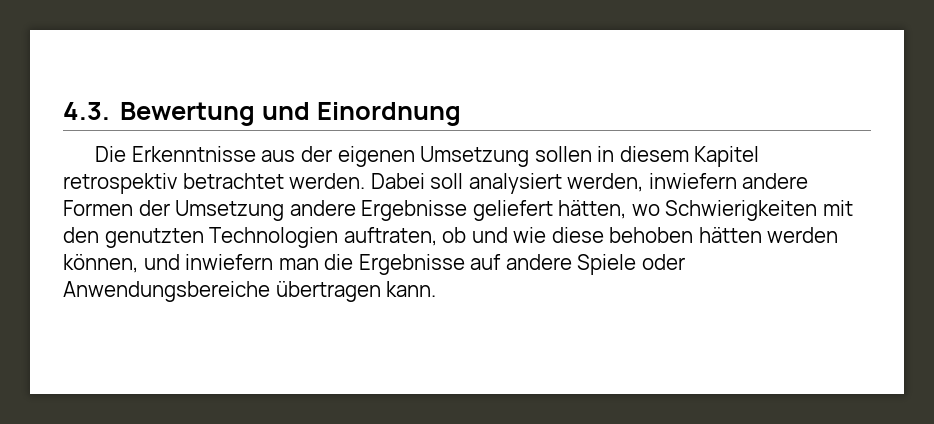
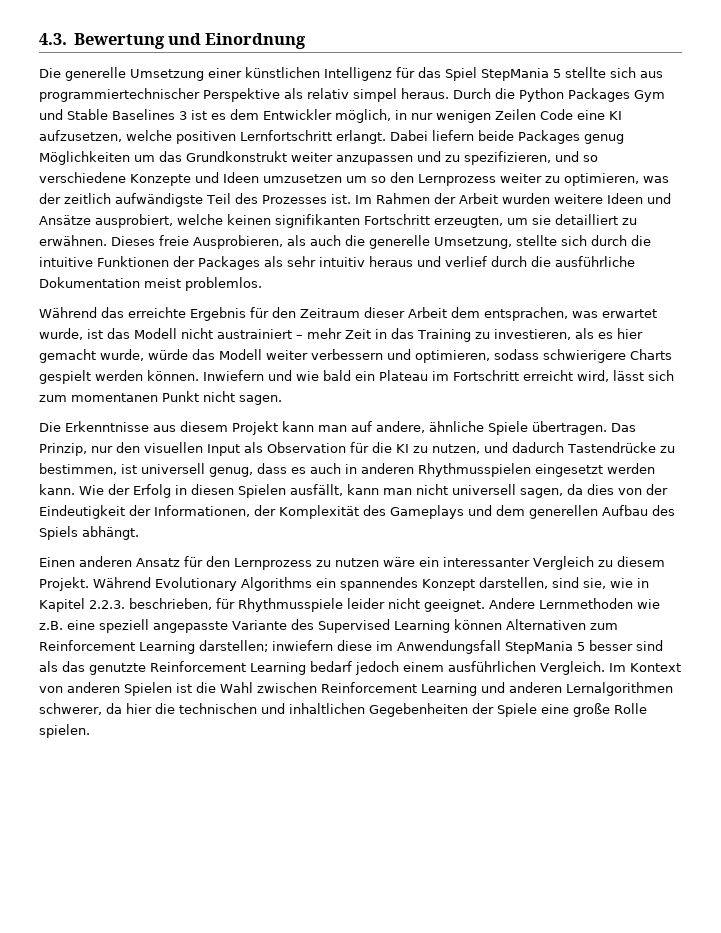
[131,146,760,167] [63,173,809,194] [63,200,853,221] [63,227,839,248] [63,254,685,275] [63,281,437,302] Erkenntnisse aus der eigenen Umsetzung sollen in diesem Kapitel retrospektiv betrachtet werden. Dabei soll analysiert werden, inwiefern andere Formen der Umsetzung andere Ergebnisse geliefert hätten, wo Schwierigkeiten mit den genutzten Technologien auftraten, ob und wie diese behoben hätten werden können, und inwiefern man die Ergebnisse auf andere Spiele oder Anwendungsbereiche übertragen kann. -> [65,67,663,81] [39,88,665,102] [39,109,622,123] [39,130,624,144] [39,151,598,165] [39,172,669,186] [39,193,671,207] [39,214,637,228] [39,235,651,249] [39,256,635,270] [39,277,262,291] [39,307,657,321] [39,328,643,342] [39,349,672,363] [39,370,674,384] [39,391,282,405] [39,421,636,435] [39,442,675,456] [39,463,655,477] [39,484,668,498] [39,505,675,519] [39,526,139,540] [39,556,665,570] [39,577,649,591] [39,598,660,612] [39,619,618,633] [39,640,663,654] [39,661,681,675] [39,682,673,696] [39,703,647,717] [39,724,90,738] generelle Umsetzung einer künstlichen Intelligenz für das Spiel StepMania 5 stellte sich aus programmiertechnischer Perspektive als relativ simpel heraus. Durch die Python Packages Gym und Stable Baselines 3 ist es dem Entwickler möglich, in nur wenigen Zeilen Code eine KI aufzusetzen, welche positiven Lernfortschritt erlangt. Dabei liefern beide Packages genug Möglichkeiten um das Grundkonstrukt weiter anzupassen und zu spezifizieren, und so verschiedene Konzepte und Ideen umzusetzen um so den Lernprozess weiter zu optimieren, was der zeitlich aufwändigste Teil des Prozesses ist. Im Rahmen der Arbeit wurden weitere Ideen und Ansätze ausprobiert, welche keinen signifikanten Fortschritt erzeugten, um sie detailliert zu erwähnen. Dieses freie Ausprobieren, als auch die generelle Umsetzung, stellte sich durch die intuitive Funktionen der Packages als sehr intuitiv heraus und verlief durch die ausführliche Dokumentation meist problemlos. // Während das erreichte Ergebnis für den Zeitraum dieser Arbeit dem entsprachen, was erwartet wurde, ist das Modell nicht austrainiert – mehr Zeit in das Training zu investieren, als es hier gemacht wurde, würde das Modell weiter verbessern und optimieren, sodass schwierigere Charts gespielt werden können. Inwiefern und wie bald ein Plateau im Fortschritt erreicht wird, lässt sich zum momentanen Punkt nicht sagen. // Die Erkenntnisse aus diesem Projekt kann man auf andere, ähnliche Spiele übertragen. Das Prinzip, nur den visuellen Input als Observation für die KI zu nutzen, und dadurch Tastendrücke zu bestimmen, ist universell genug, dass es auch in anderen Rhythmusspielen eingesetzt werden kann. Wie der Erfolg in diesen Spielen ausfällt, kann man nicht universell sagen, da dies von der Eindeutigkeit der Informationen, der Komplexität des Gameplays und dem generellen Aufbau des Spiels abhängt. // Einen anderen Ansatz für den Lernprozess zu nutzen wäre ein interessanter Vergleich zu diesem Projekt. Während Evolutionary Algorithms ein spannendes Konzept darstellen, sind sie, wie in Kapitel 2.2.3. beschrieben, für Rhythmusspiele leider nicht geeignet. Andere Lernmethoden wie z.B. eine speziell angepasste Variante des Supervised Learning können Alternativen zum Reinforcement Learning darstellen; inwiefern diese im Anwendungsfall StepMania 5 besser sind als das genutzte Reinforcement Learning bedarf jedoch einem ausführlichen Vergleich. Im Kontext von anderen Spielen ist die Wahl zwischen Reinforcement Learning und anderen Lernalgorithmen schwerer, da hier die technischen und inhaltlichen Gegebenheiten der Spiele eine große Rolle spielen.

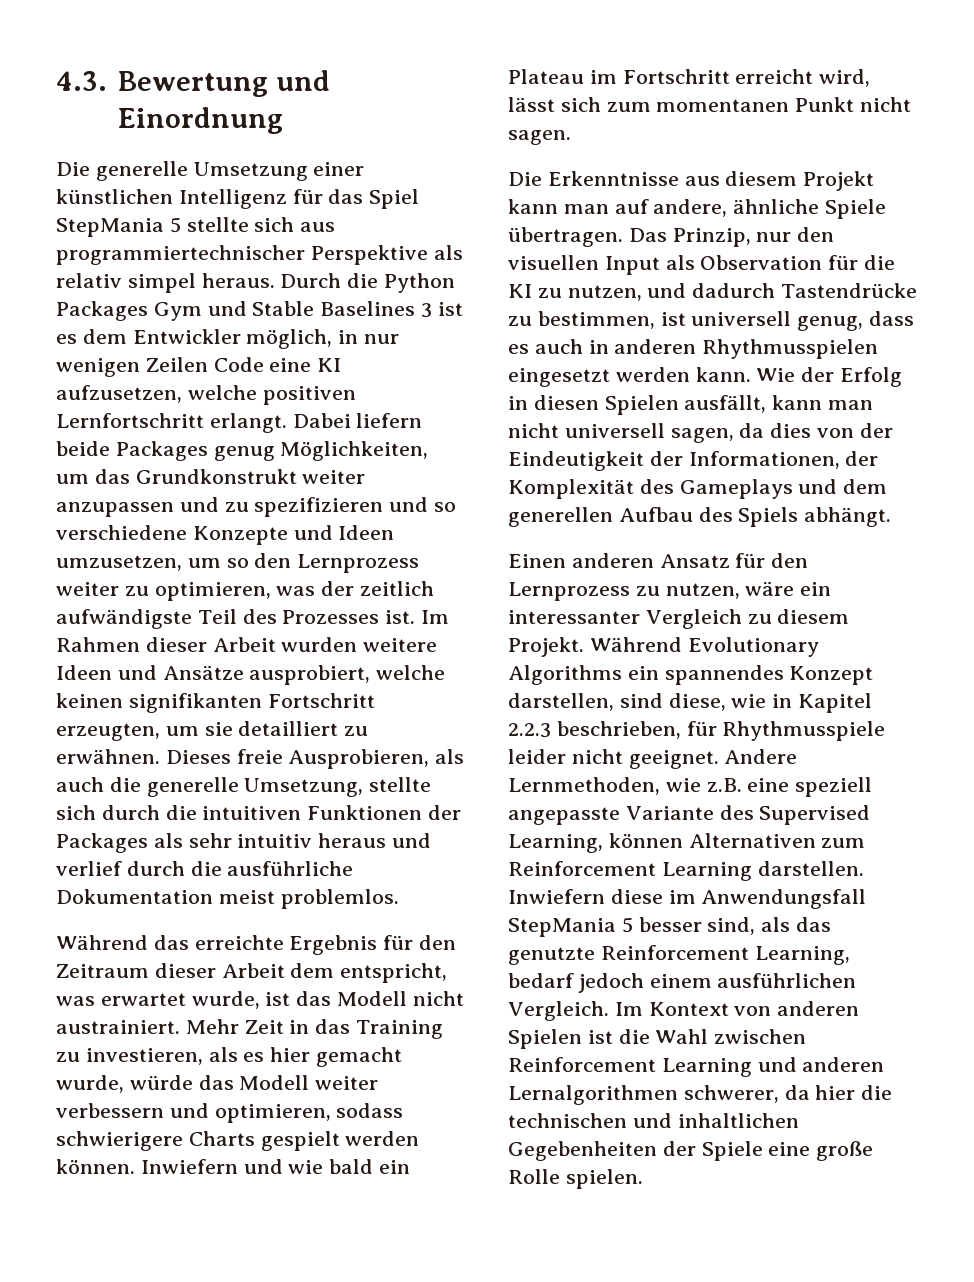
[39,151,130,165] Möglichkeiten -> [280,441,429,461] Möglichkeiten,
[464,151,551,165] spezifizieren, -> [254,497,384,517] spezifizieren
[263,174,342,183] umzusetzen -> [56,555,182,571] umzusetzen,
[433,193,456,204] der -> [145,637,207,652] dieser
[39,257,93,267] intuitive -> [202,806,302,820] intuitiven
[484,307,568,321] entsprachen, -> [340,963,448,983] entspricht,
[217,328,342,339] austrainiert – mehr -> [56,1019,239,1034] austrainiert. Mehr
[335,558,379,567] nutzen -> [665,583,740,599] nutzen,
[583,578,606,589] sie, -> [668,693,726,711] diese,
[89,600,125,609] 2.2.3. -> [508,723,551,738] 2.2.3
[539,598,633,609] Lernmethoden -> [508,777,660,795] Lernmethoden,
[393,620,450,633] Learning -> [508,834,603,853] Learning,
[199,640,333,652] darstellen; inwiefern -> [757,861,864,876] [508,889,605,904] darstellen. Inwiefern
[636,640,663,651] sind -> [707,917,756,935] sind,
[250,662,306,675] Learning -> [754,946,850,965] Learning,

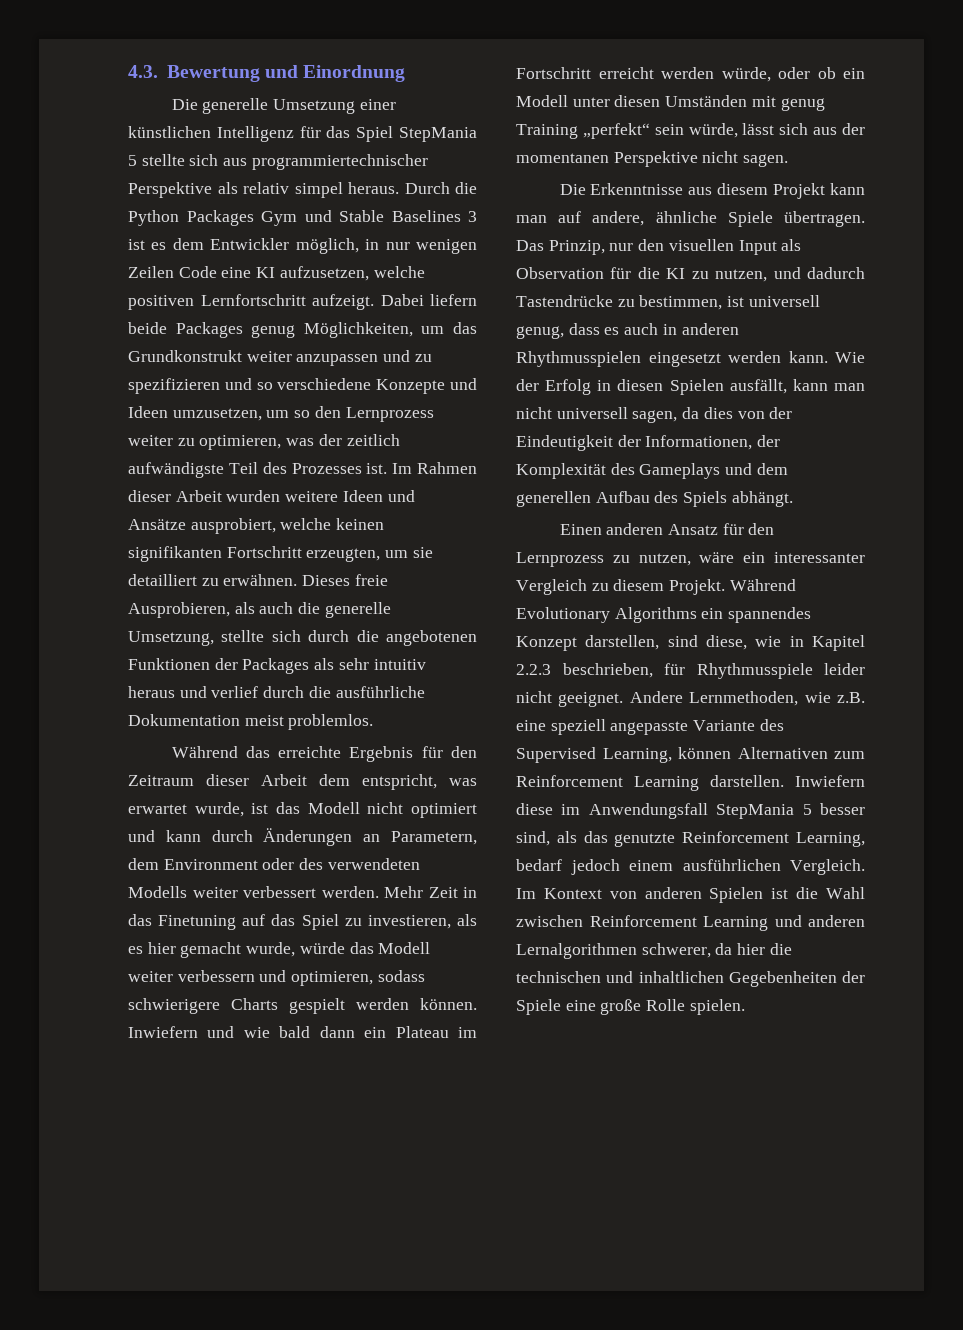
[209,413,287,433] erlangt. -> [312,294,374,310] aufzeigt.
[202,806,302,820] intuitiven -> [386,630,477,646] angebotenen
[56,1019,444,1039] austrainiert. Mehr Zeit in das Training -> [410,803,477,818] [128,828,477,846] [128,858,420,870] [128,886,477,898] [128,914,339,930] optimiert und kann durch Änderungen an Parametern, dem Environment oder des verwendeten Modells weiter verbessert werden. Mehr Zeit in das Finetuning auf das Spiel
(374, 1166) none -> [319,1026,355,1038] dann
[819,69,871,87] [508,97,855,112] wird, lässt sich zum momentanen Punkt -> [661,67,865,82] [516,95,825,111] [516,123,865,139] [516,151,698,167] werden würde, oder ob ein Modell unter diesen Umständen mit genug Training „perfekt“ sein würde, lässt sich aus der momentanen Perspektive

